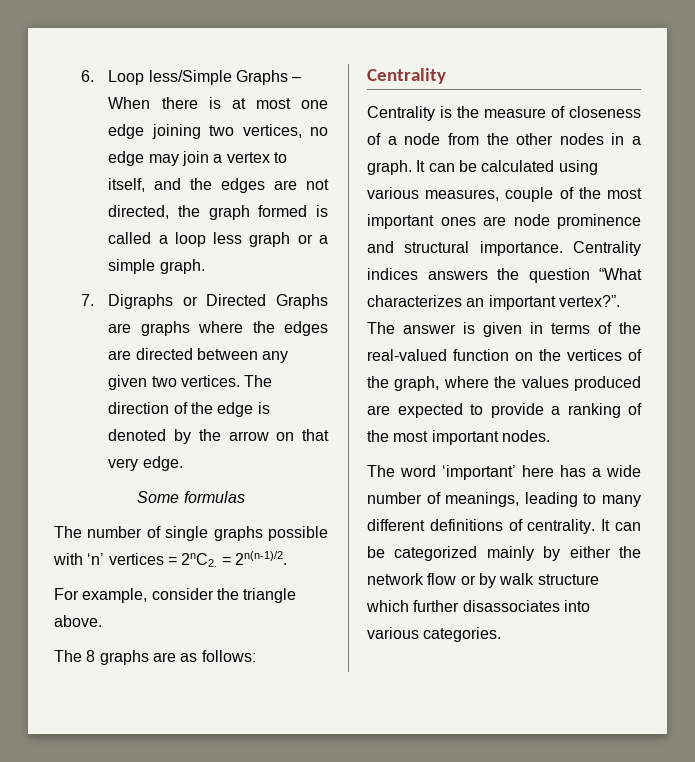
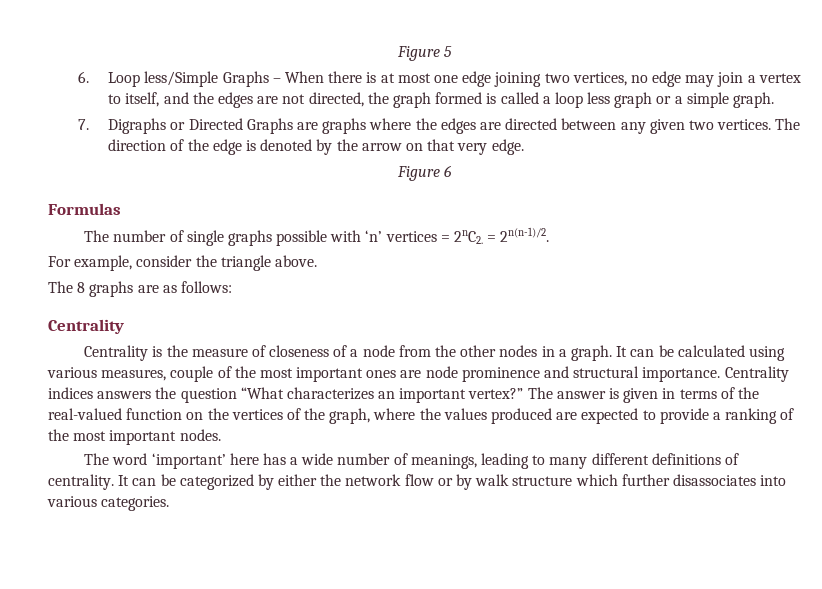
(81, 76) none -> [396,46,453,61] Figure 5 //
[137,491,245,503] Some formulas -> [396,165,453,181] [48,203,121,215] Figure 6 // Formulas
[558,295,620,307] vertex?”. -> [468,388,524,399] vertex?”
[486,546,534,561] mainly -> (254, 482) none

